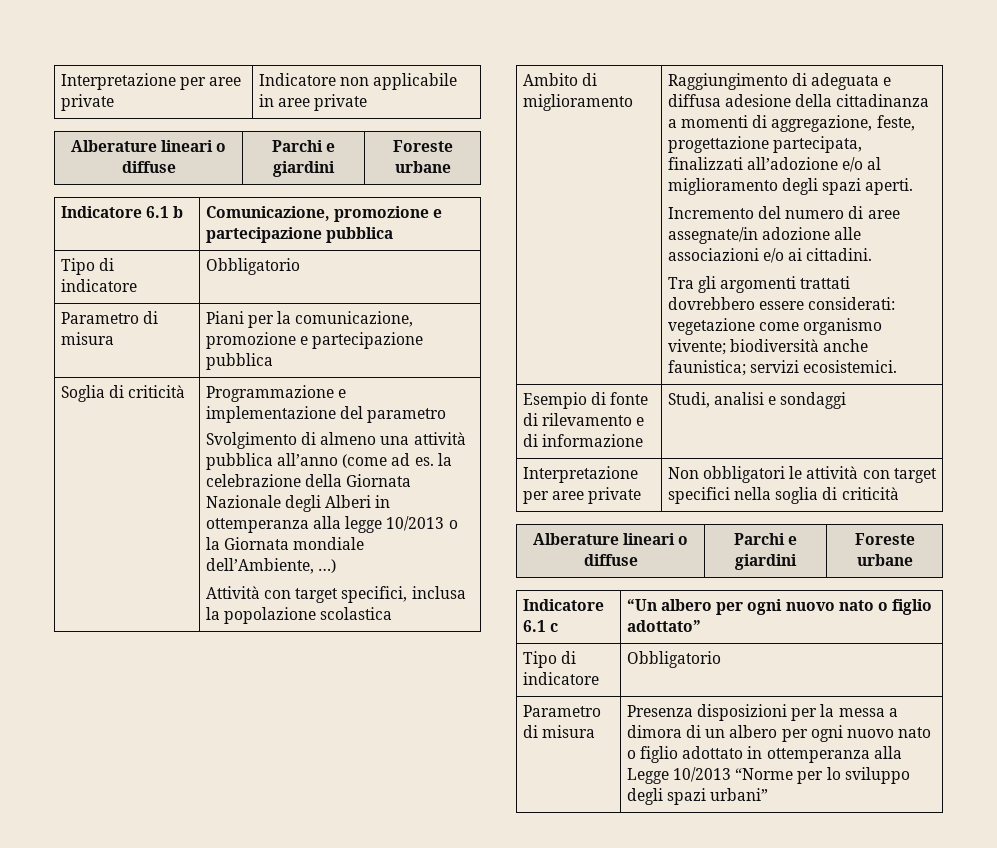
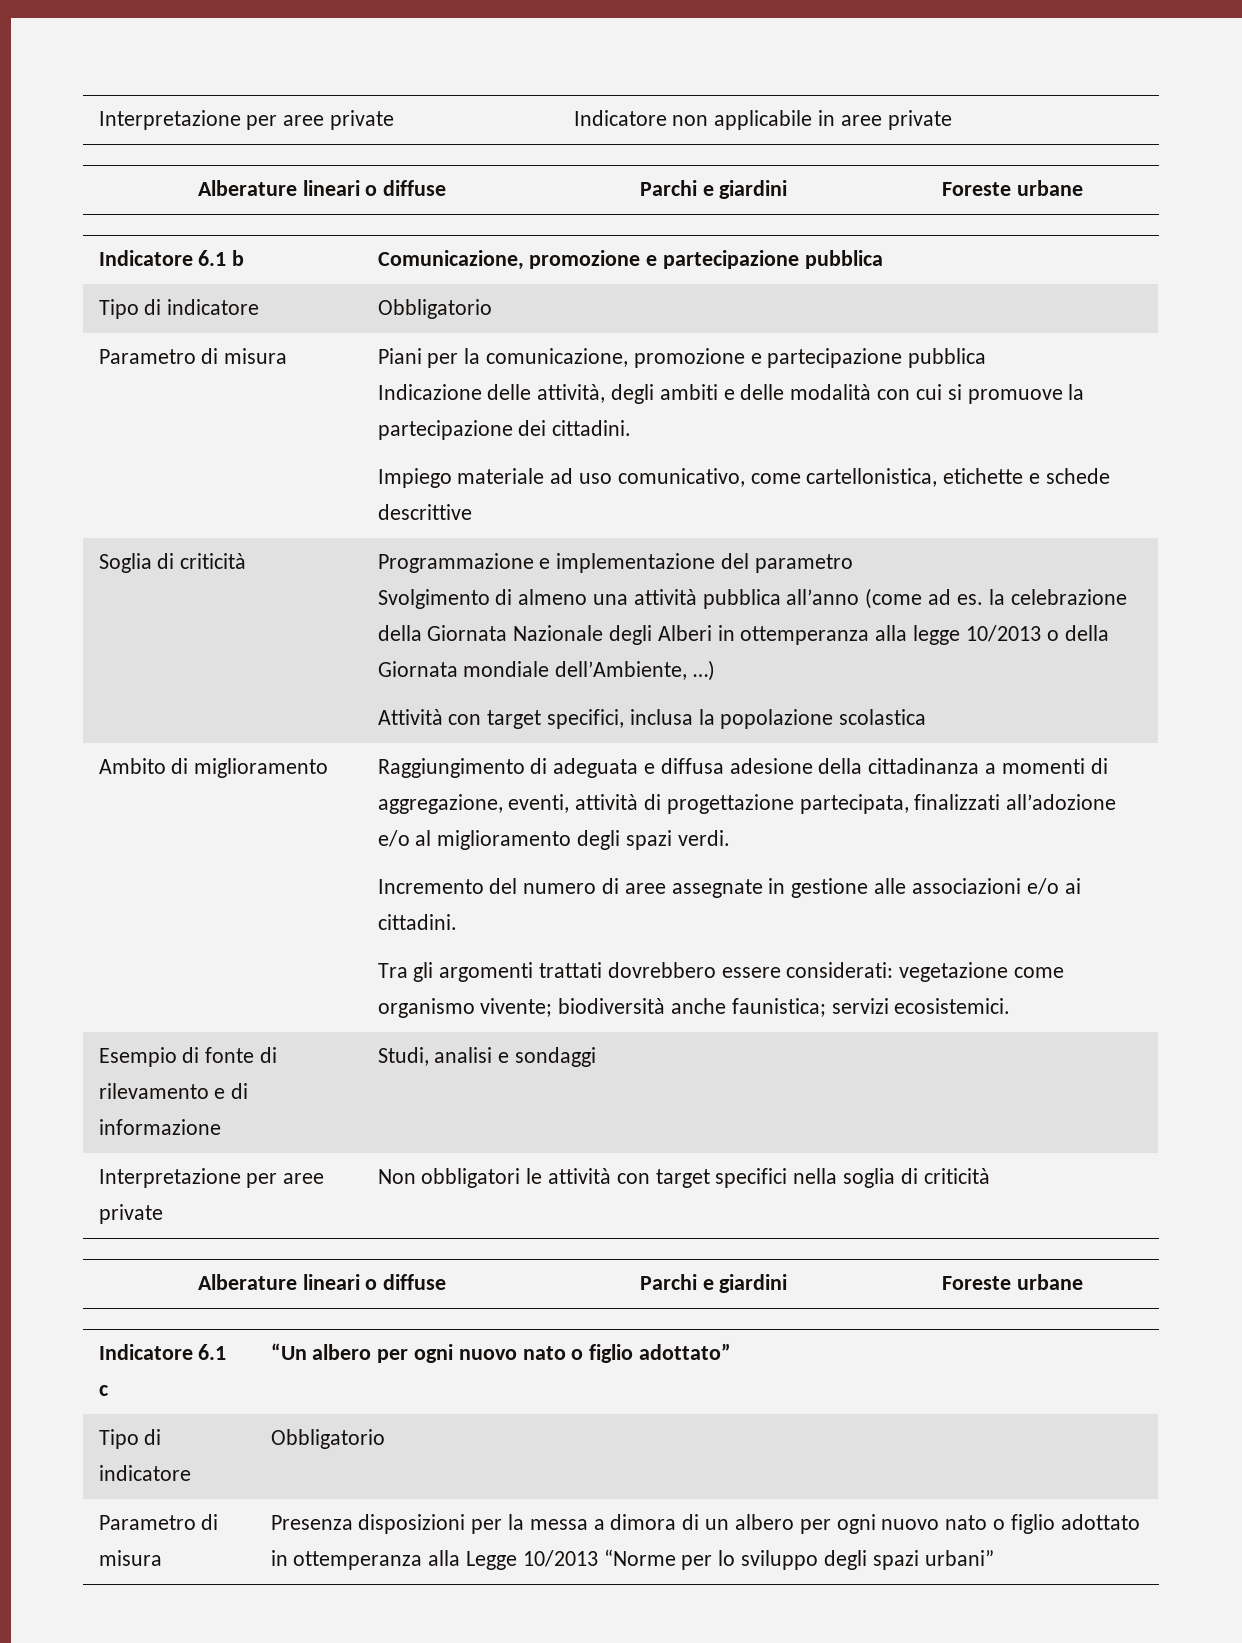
(273, 361) none -> [377,384,1085,404] [377,420,632,440] [377,468,1110,488] [377,504,472,520] // Indicazione delle attività, degli ambiti e delle modalità con cui si promuove la partecipazione dei cittadini. // Impiego materiale ad uso comunicativo, come cartellonistica, etichette e schede descrittive
[205,537,220,550] la -> [1064,625,1109,641] della
[876,115,915,131] feste, -> [508,794,662,813] eventi, attività di
[865,178,914,195] aperti. -> [677,830,730,846] verdi.
[667,227,831,244] assegnate/in adozione -> [671,878,869,898] assegnate in gestione

